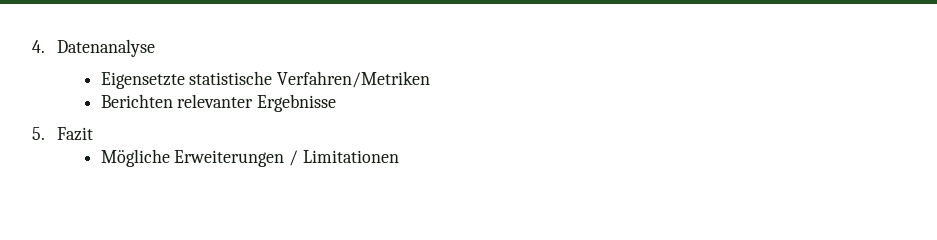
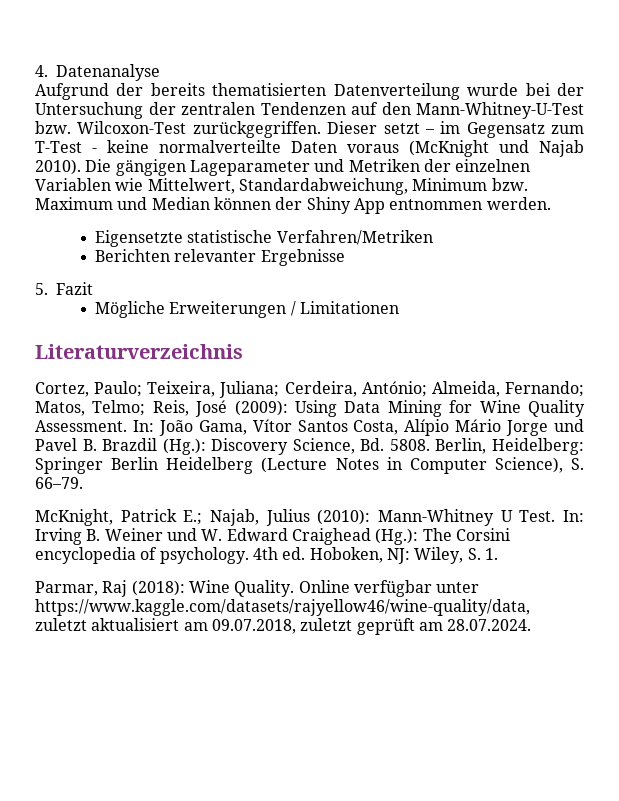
(155, 48) none -> [35,83,585,100] [35,102,584,119] [35,121,584,138] [35,140,584,157] [35,159,531,176] [35,178,528,195] [35,197,551,214] // Aufgrund der bereits thematisierten Datenverteilung wurde bei der Untersuchung der zentralen Tendenzen auf den Mann-Whitney-U-Test bzw. Wilcoxon-Test zurückgegriffen. Dieser setzt – im Gegensatz zum T-Test - keine normalverteilte Daten voraus (McKnight und Najab 2010). Die gängigen Lageparameter und Metriken der einzelnen Variablen wie Mittelwert, Standardabweichung, Minimum bzw. Maximum und Median können der Shiny App entnommen werden.
(399, 156) none -> [35,344,243,359] [35,381,584,398] [35,400,585,417] [35,419,584,436] [35,438,584,455] [35,457,584,474] [35,477,83,489] [35,509,584,526] [35,528,510,545] [35,547,498,564] [35,580,480,597] [35,599,530,616] [35,618,532,635] // Literaturverzeichnis // Cortez, Paulo; Teixeira, Juliana; Cerdeira, António; Almeida, Fernando; Matos, Telmo; Reis, José (2009): Using Data Mining for Wine Quality Assessment. In: João Gama, Vítor Santos Costa, Alípio Mário Jorge und Pavel B. Brazdil (Hg.): Discovery Science, Bd. 5808. Berlin, Heidelberg: Springer Berlin Heidelberg (Lecture Notes in Computer Science), S. 66–79. // McKnight, Patrick E.; Najab, Julius (2010): Mann‐Whitney U Test. In: Irving B. Weiner und W. Edward Craighead (Hg.): The Corsini encyclopedia of psychology. 4th ed. Hoboken, NJ: Wiley, S. 1. // Parmar, Raj (2018): Wine Quality. Online verfügbar unter https://www.kaggle.com/datasets/rajyellow46/wine-quality/data, zuletzt aktualisiert am 09.07.2018, zuletzt geprüft am 28.07.2024.

